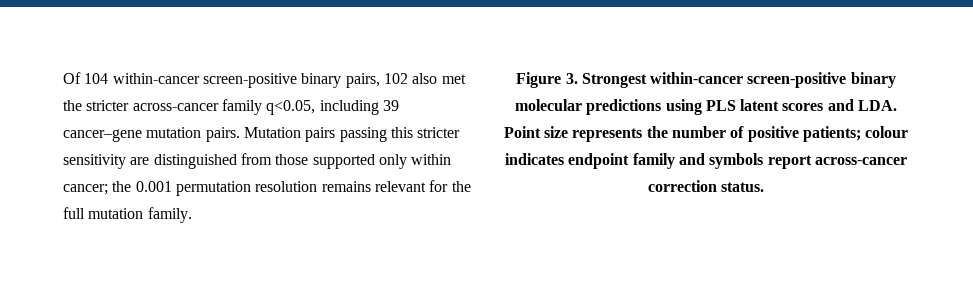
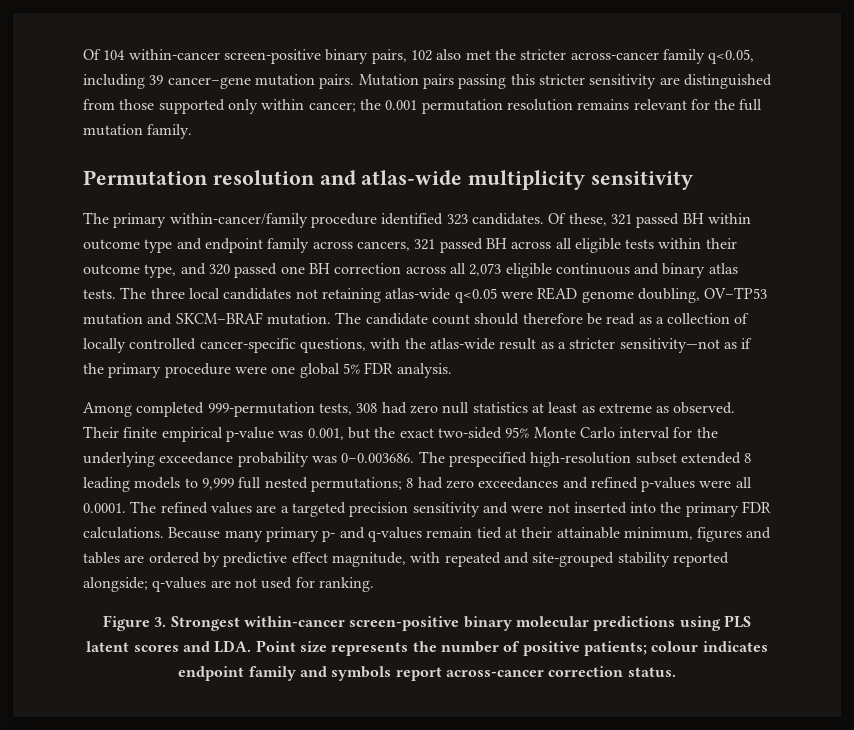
(192, 215) none -> [83,170,694,190] [83,212,751,228] [83,238,737,253] [83,263,738,278] [83,287,768,303] [83,312,750,325] [83,338,753,353] [83,362,452,378] [83,402,736,417] [83,426,718,442] [83,451,752,467] [83,477,752,492] [83,501,772,517] [83,527,772,542] [83,552,729,567] [83,577,374,592] // Permutation resolution and atlas-wide multiplicity sensitivity // The primary within-cancer/family procedure identified 323 candidates. Of these, 321 passed BH within outcome type and endpoint family across cancers, 321 passed BH across all eligible tests within their outcome type, and 320 passed one BH correction across all 2,073 eligible continuous and binary atlas tests. The three local candidates not retaining atlas-wide q<0.05 were READ genome doubling, OV–TP53 mutation and SKCM–BRAF mutation. The candidate count should therefore be read as a collection of locally controlled cancer-specific questions, with the atlas-wide result as a stricter sensitivity—not as if the primary procedure were one global 5% FDR analysis. // Among completed 999-permutation tests, 308 had zero null statistics at least as extreme as observed. Their finite empirical p-value was 0.001, but the exact two-sided 95% Monte Carlo interval for the underlying exceedance probability was 0–0.003686. The prespecified high-resolution subset extended 8 leading models to 9,999 full nested permutations; 8 had zero exceedances and refined p-values were all 0.0001. The refined values are a targeted precision sensitivity and were not inserted into the primary FDR calculations. Because many primary p- and q-values remain tied at their attainable minimum, figures and tables are ordered by predictive effect magnitude, with repeated and site-grouped stability reported alongside; q-values are not used for ranking.

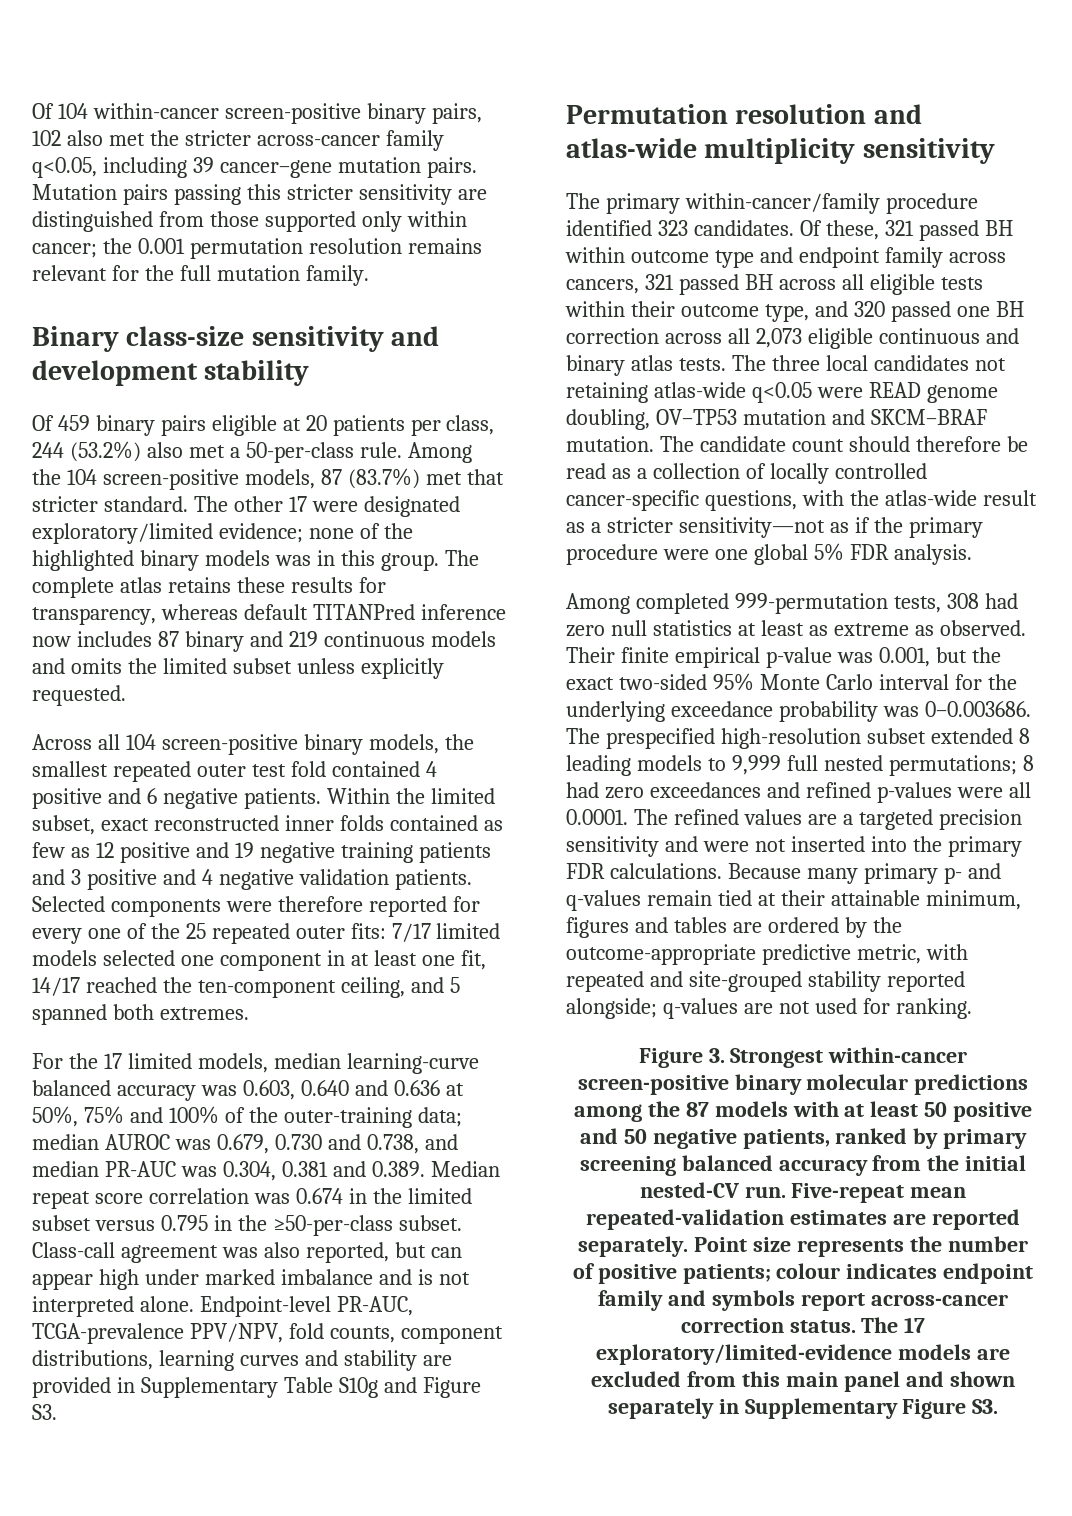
(193, 131) none -> [32,326,440,352] [32,360,310,386] [32,415,495,436] [32,441,472,463] [32,468,504,490] [32,496,460,517] [32,523,413,544] [32,550,479,571] [32,577,386,598] [32,604,506,625] [32,631,496,652] [32,658,444,679] [32,685,126,706] [32,734,474,755] [32,761,437,782] [32,788,495,809] [32,815,503,835] [32,842,491,863] [32,869,472,890] [32,896,480,917] [32,923,501,944] [32,950,486,971] [32,977,460,998] [32,1004,249,1025] [32,1053,479,1074] [32,1080,464,1101] [32,1106,462,1128] [32,1134,458,1154] [32,1161,500,1181] [32,1188,472,1209] [32,1215,462,1236] [32,1242,462,1263] [32,1269,470,1290] [32,1296,413,1317] [32,1323,503,1344] [32,1350,452,1371] [32,1377,481,1398] [32,1404,57,1420] // Binary class-size sensitivity and development stability // Of 459 binary pairs eligible at 20 patients per class, 244 (53.2%) also met a 50-per-class rule. Among the 104 screen-positive models, 87 (83.7%) met that stricter standard. The other 17 were designated exploratory/limited evidence; none of the highlighted binary models was in this group. The complete atlas retains these results for transparency, whereas default TITANPred inference now includes 87 binary and 219 continuous models and omits the limited subset unless explicitly requested. // Across all 104 screen-positive binary models, the smallest repeated outer test fold contained 4 positive and 6 negative patients. Within the limited subset, exact reconstructed inner folds contained as few as 12 positive and 19 negative training patients and 3 positive and 4 negative validation patients. Selected components were therefore reported for every one of the 25 repeated outer fits: 7/17 limited models selected one component in at least one fit, 14/17 reached the ten-component ceiling, and 5 spanned both extremes. // For the 17 limited models, median learning-curve balanced accuracy was 0.603, 0.640 and 0.636 at 50%, 75% and 100% of the outer-training data; median AUROC was 0.679, 0.730 and 0.738, and median PR-AUC was 0.304, 0.381 and 0.389. Median repeat score correlation was 0.674 in the limited subset versus 0.795 in the ≥50-per-class subset. Class-call agreement was also reported, but can appear high under marked imbalance and is not interpreted alone. Endpoint-level PR-AUC, TCGA-prevalence PPV/NPV, fold counts, component distributions, learning curves and stability are provided in Supplementary Table S10g and Figure S3.
[223,552,406,567] predictive effect magnitude, -> [872,917,902,933] [566,944,921,965] the outcome-appropriate predictive metric,
[679,615,751,631] [86,640,252,653] using PLS latent scores and LDA. -> [573,1101,1033,1122] [579,1128,1028,1149] [579,1155,1027,1176] [639,1182,967,1203] [586,1209,1020,1230] [578,1236,689,1257] among the 87 models with at least 50 positive and 50 negative patients, ranked by primary screening balanced accuracy from the initial nested-CV run. Five-repeat mean repeated-validation estimates are reported separately.
(676, 672) none -> [861,1317,926,1333] [596,1344,1010,1365] [591,1371,1015,1392] [607,1398,999,1419] The 17 exploratory/limited-evidence models are excluded from this main panel and shown separately in Supplementary Figure S3.

